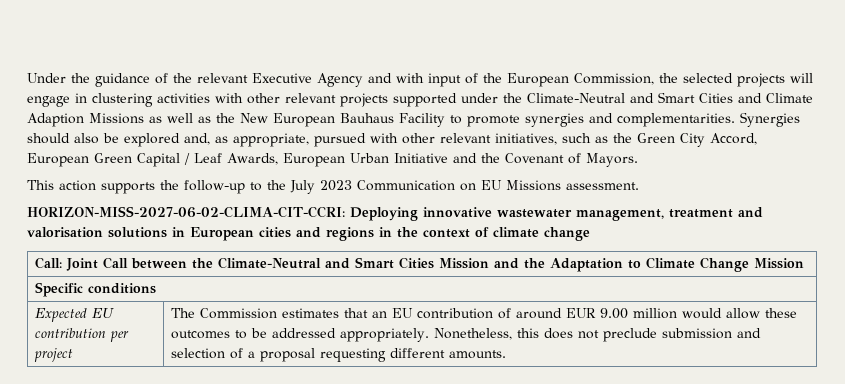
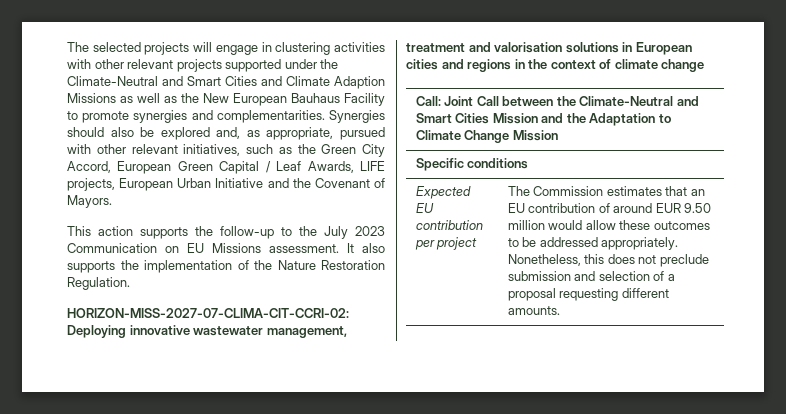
[27,73,678,87] Under the guidance of the relevant Executive Agency and with input of the European Commission, the -> [67,42,89,52] The
(278, 159) none -> [360,161,385,171] [67,178,115,191] LIFE projects,
[27,206,345,218] // HORIZON-MISS-2027-06-02-CLIMA-CIT-CCRI: -> [347,243,385,253] [67,260,385,273] [67,277,130,290] [67,308,349,318] It also supports the implementation of the Nature Restoration Regulation. // HORIZON-MISS-2027-07-CLIMA-CIT-CCRI-02:
[599,308,628,319] 9.00 -> [684,203,712,213] 9.50

